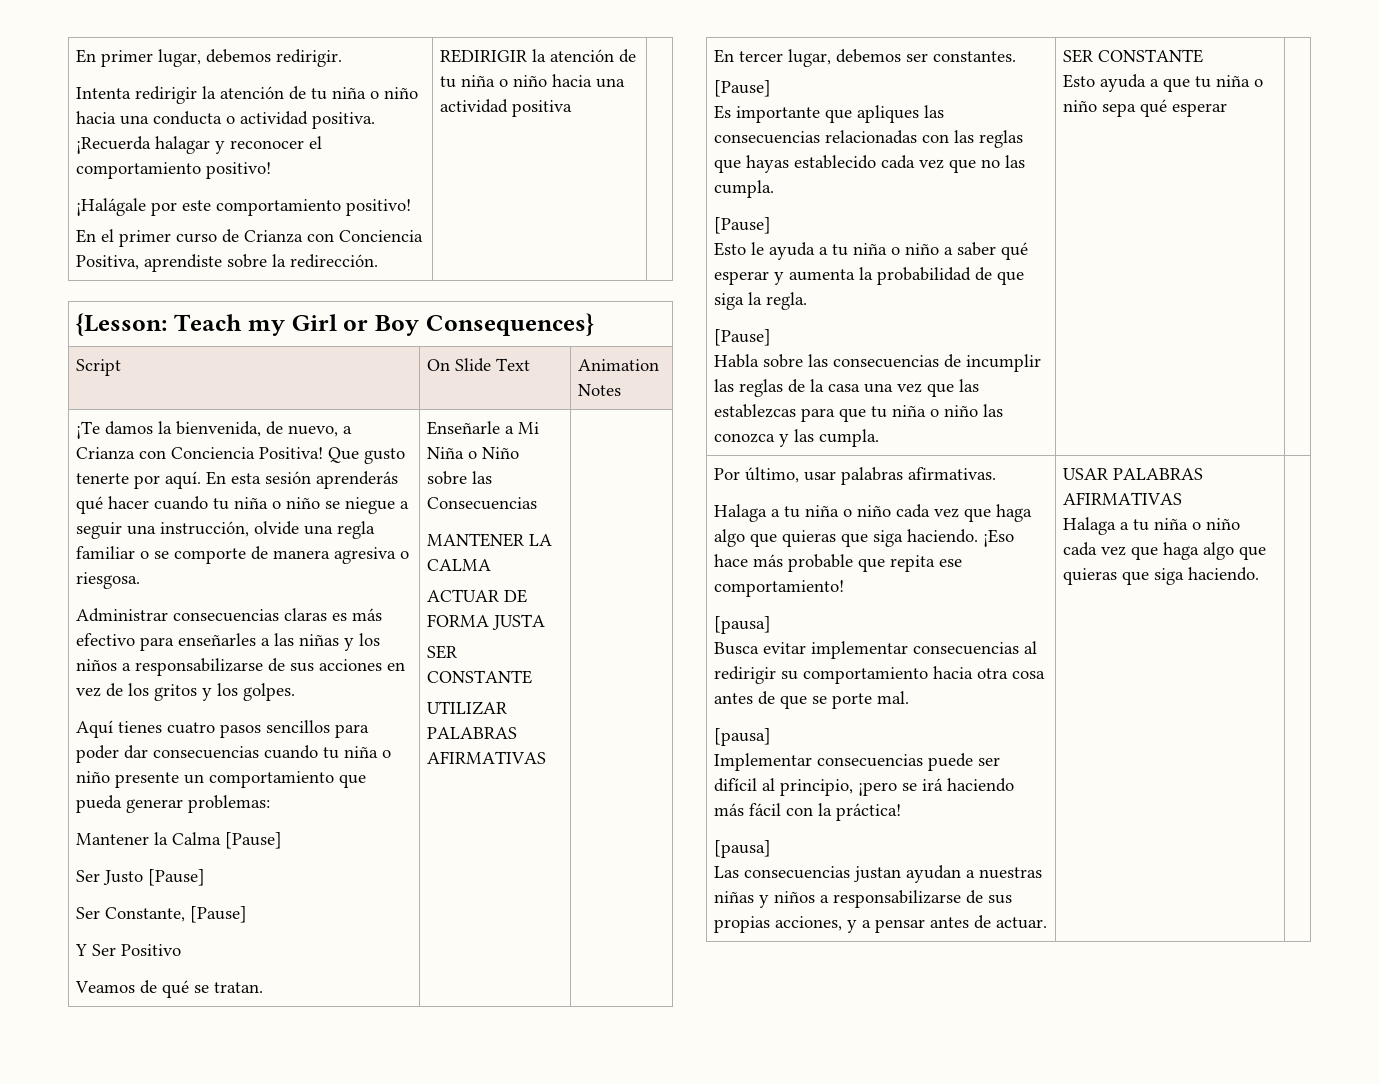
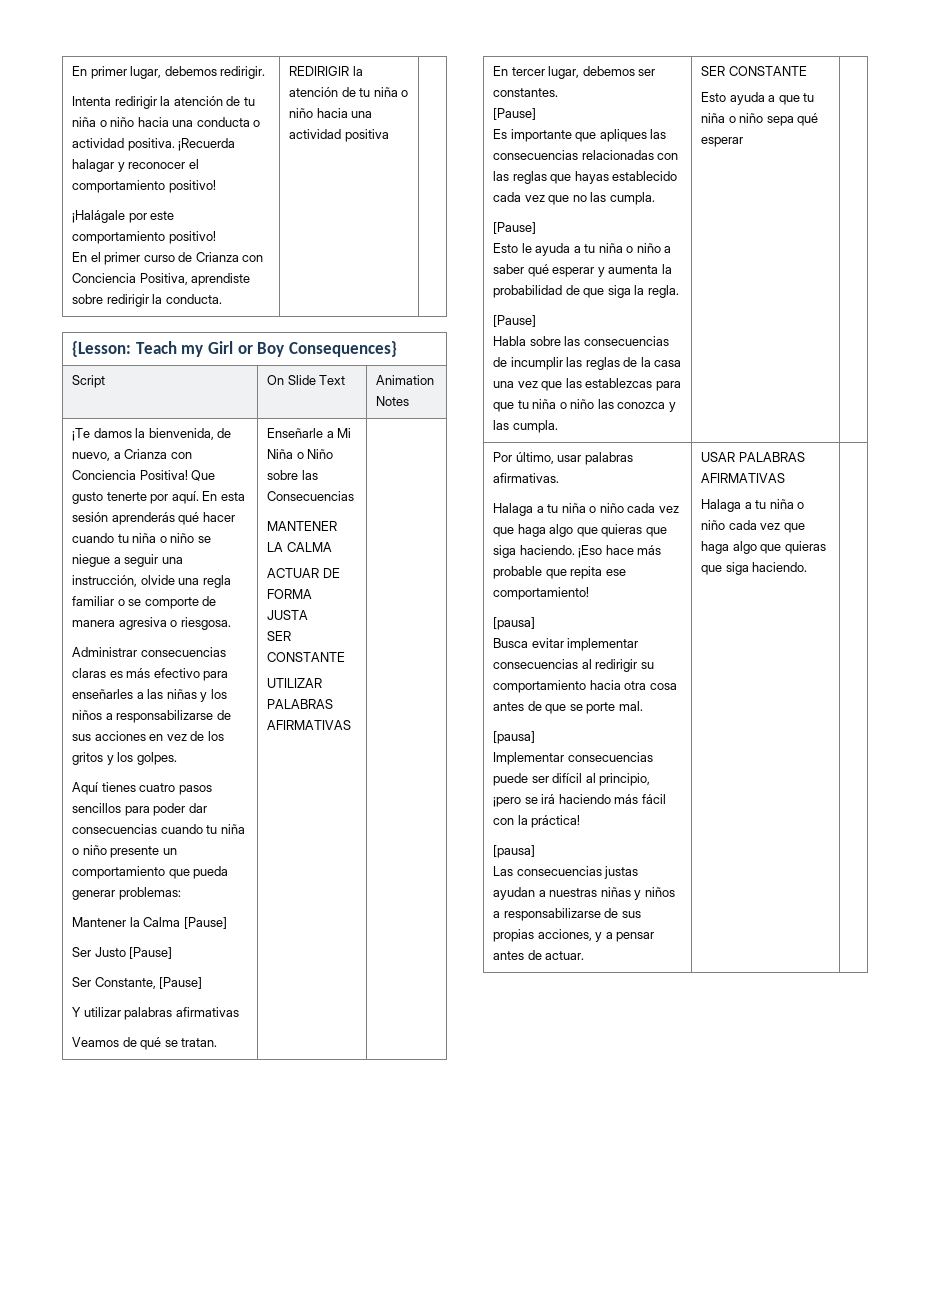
[272,254,379,268] la redirección. -> [106,294,222,307] redirigir la conducta.
[92,944,182,956] Ser Positivo -> [83,1007,239,1020] utilizar palabras afirmativas
[854,866,902,882] justan -> [604,866,639,879] justas

